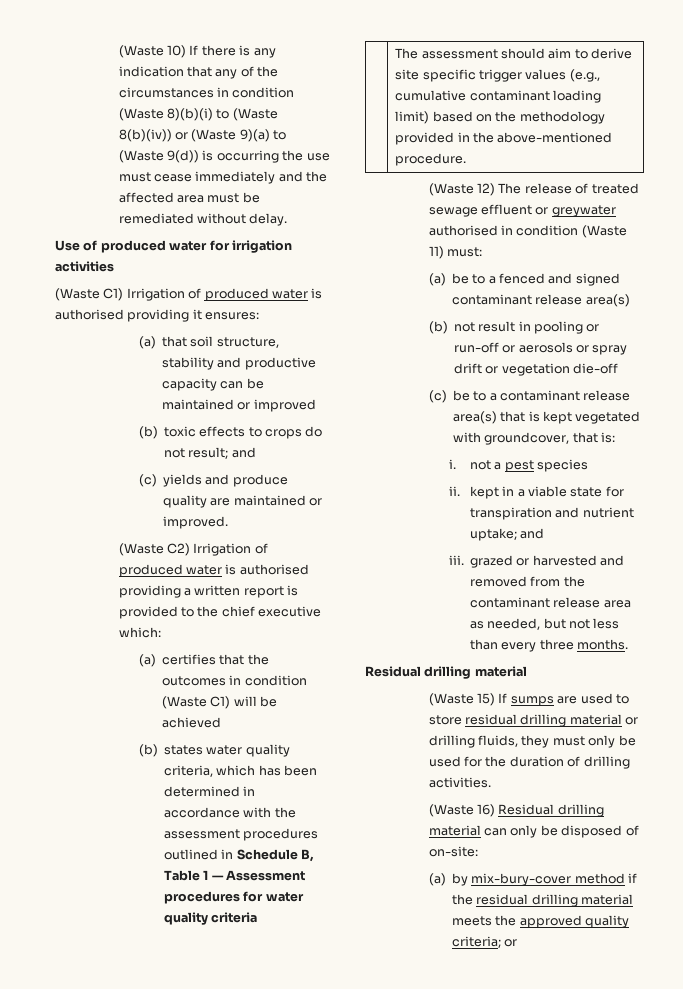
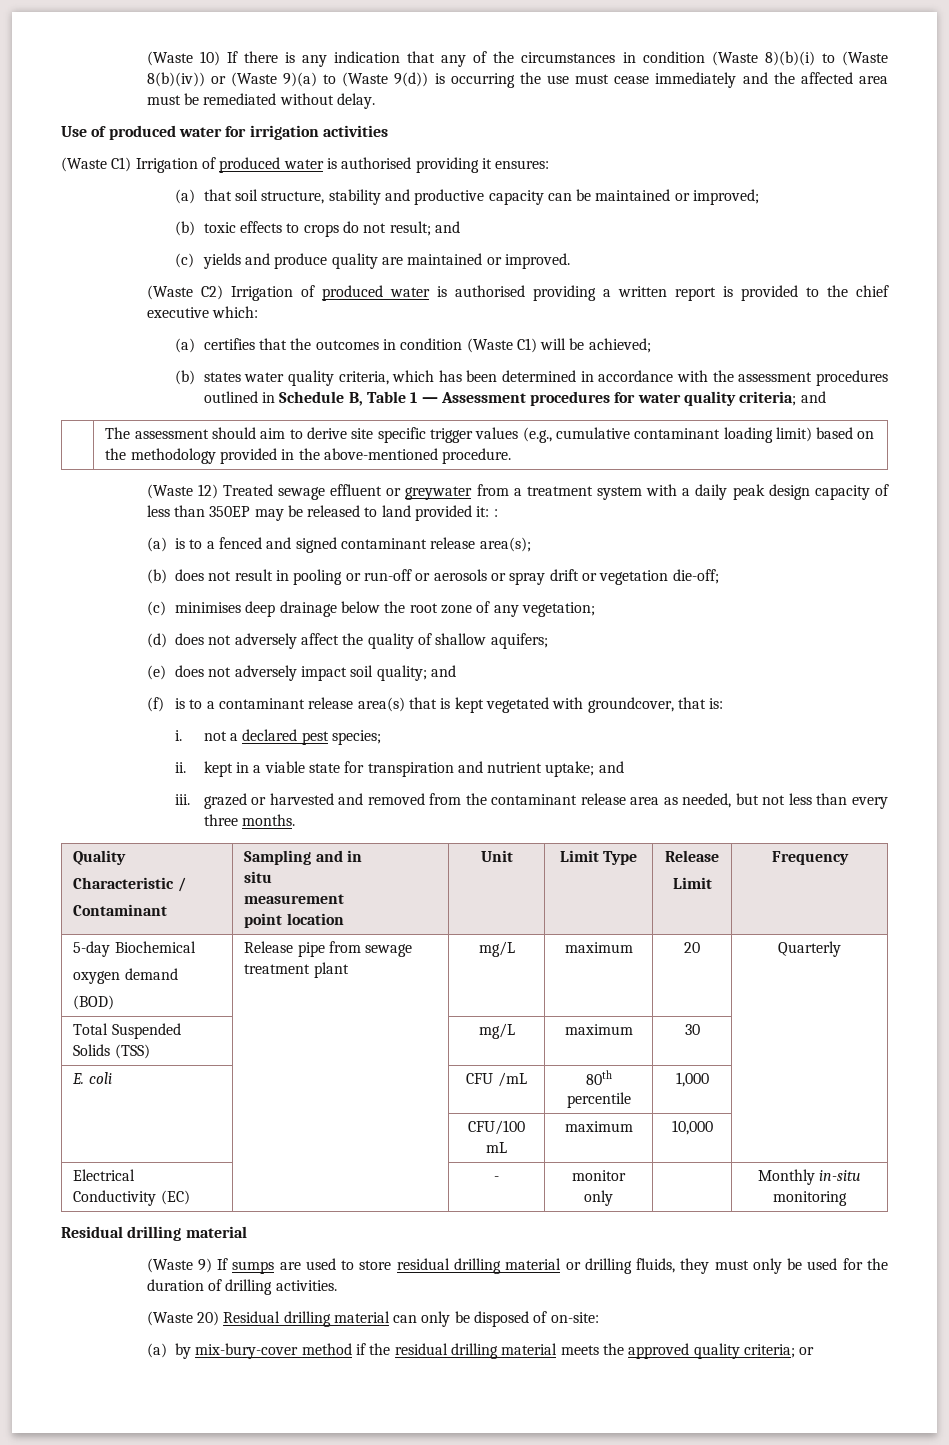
[253,399,316,412] improved -> [693,189,760,205] improved;
[161,717,221,728] achieved -> [588,338,651,353] achieved;
[211,912,258,923] criteria -> [739,391,826,406] criteria; and
[498,183,639,194] [428,204,616,217] [428,225,627,238] [428,246,483,259] [428,273,469,286] The release of treated sewage effluent or greywater authorised in condition (Waste 11) must: // (a) be -> [222,484,890,500] [146,505,498,521] [146,537,186,552] Treated sewage effluent or greywater from a treatment system with a daily peak design capacity of less than 350EP may be released to land provided it: : // (a) is
[585,294,630,307] [428,321,448,334] area(s) // (b) -> [479,537,531,552] [146,569,205,584] area(s); // (b) does
[573,363,619,374] [428,390,470,403] die-off // (c) be -> [672,569,719,584] [146,601,595,617] [146,633,548,649] [146,665,456,681] [146,697,186,712] die-off; // (c) minimises deep drainage below the root zone of any vegetation; // (d) does not adversely affect the quality of shallow aquifers; // (e) does not adversely impact soil quality; and // (f) is
[504,459,589,472] pest species -> [242,729,381,745] declared pest species;
(629, 644) none -> [73,850,127,865] [73,877,186,892] [73,904,168,916] [244,850,362,865] [244,871,273,883] [244,894,345,904] [244,913,344,928] [480,850,513,862] [559,850,638,865] [665,850,719,862] [672,877,712,889] [771,851,849,865] [73,941,196,957] [73,968,178,984] [73,995,115,1010] [244,941,413,957] [244,962,349,978] [478,941,515,957] [564,942,633,953] [684,942,700,953] [778,941,841,957] [73,1023,181,1039] [73,1044,150,1059] [478,1023,515,1039] [564,1024,633,1035] [684,1024,700,1035] [72,1072,112,1084] [466,1072,527,1087] [585,1070,612,1085] [566,1092,631,1108] [675,1072,709,1087] [467,1120,525,1135] [485,1142,507,1153] [564,1121,633,1132] [671,1120,713,1135] [73,1169,136,1181] [73,1190,190,1206] [493,1176,499,1181] [572,1170,626,1181] [584,1190,613,1206] [757,1169,862,1185] [773,1191,847,1206] // Quality // Characteristic / // Contaminant | Sampling and in // situ // measurement // point location | Unit | Limit Type | Release // Limit | Frequency // 5-day Biochemical // oxygen demand // (BOD) | Release pipe from sewage treatment plant | mg/L | maximum | 20 | Quarterly // Total Suspended Solids (TSS) | | mg/L | maximum | 30 | // E. coli | | CFU /mL | 80th percentile | 1,000 | // | | CFU/100 mL | maximum | 10,000 | // Electrical Conductivity (EC) | | - | monitor only | | Monthly in-situ monitoring
[477,693,496,706] 15) -> [197,1258,212,1273] 9)
[477,804,496,817] 16) -> [196,1311,219,1326] 20)

